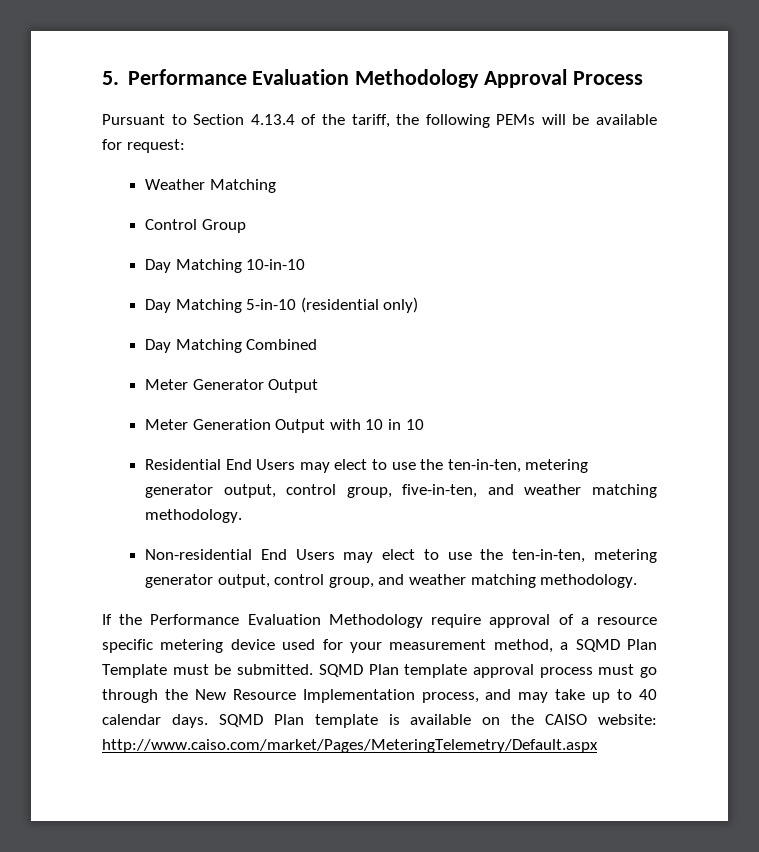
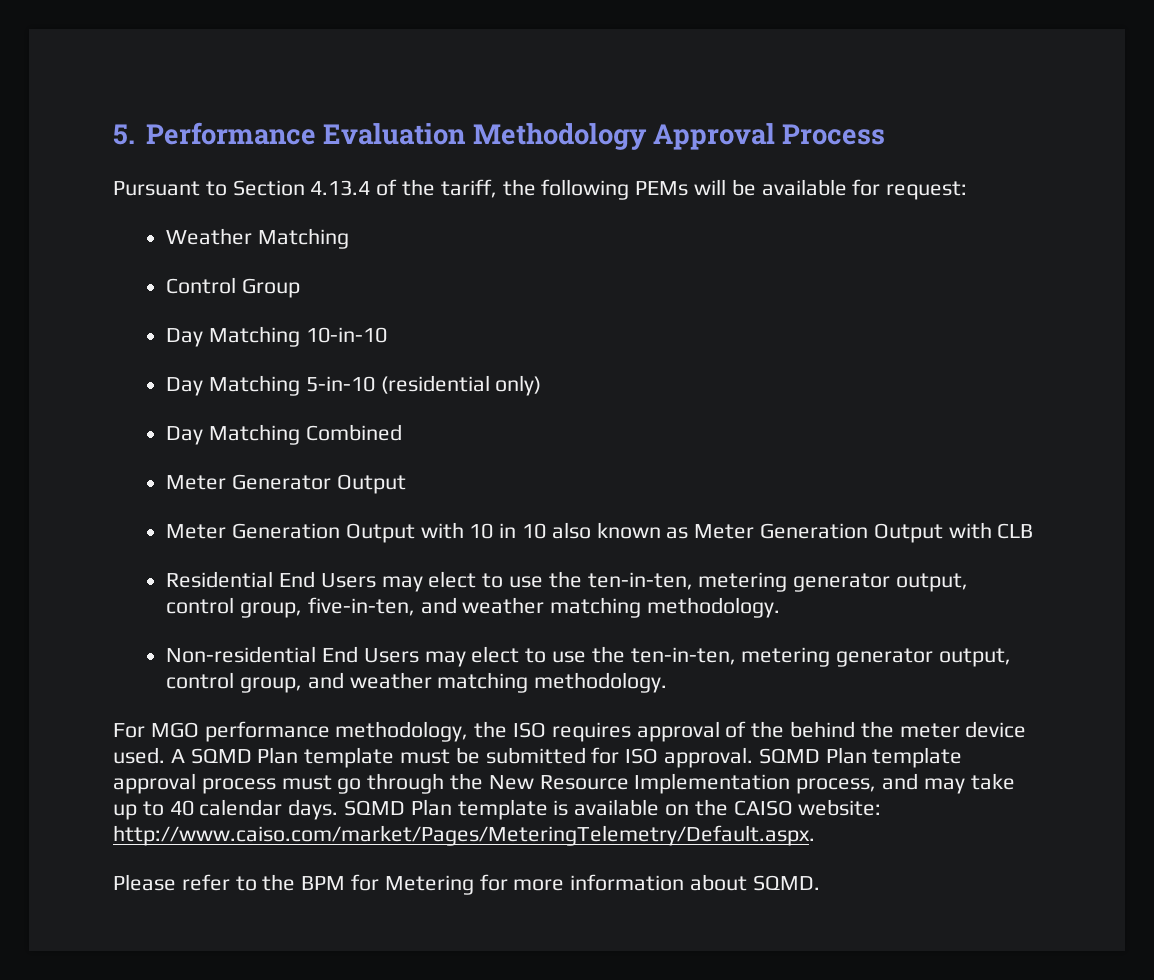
(424, 424) none -> [551,522,1034,543] also known as Meter Generation Output with CLB
[102,614,657,628] [102,639,657,653] [102,664,167,678] If the Performance Evaluation Methodology require approval of a resource specific metering device used for your measurement method, a SQMD Plan Template -> [113,721,1027,742] [113,747,395,768] For MGO performance methodology, the ISO requires approval of the behind the meter device used. A SQMD Plan template
[237,664,314,675] submitted. -> [485,747,754,768] submitted for ISO approval.
[102,739,598,753] http://www.caiso.com/market/Pages/MeteringTelemetry/Default.aspx -> [113,825,815,846] [113,874,820,895] http://www.caiso.com/market/Pages/MeteringTelemetry/Default.aspx. // Please refer to the BPM for Metering for more information about SQMD.

